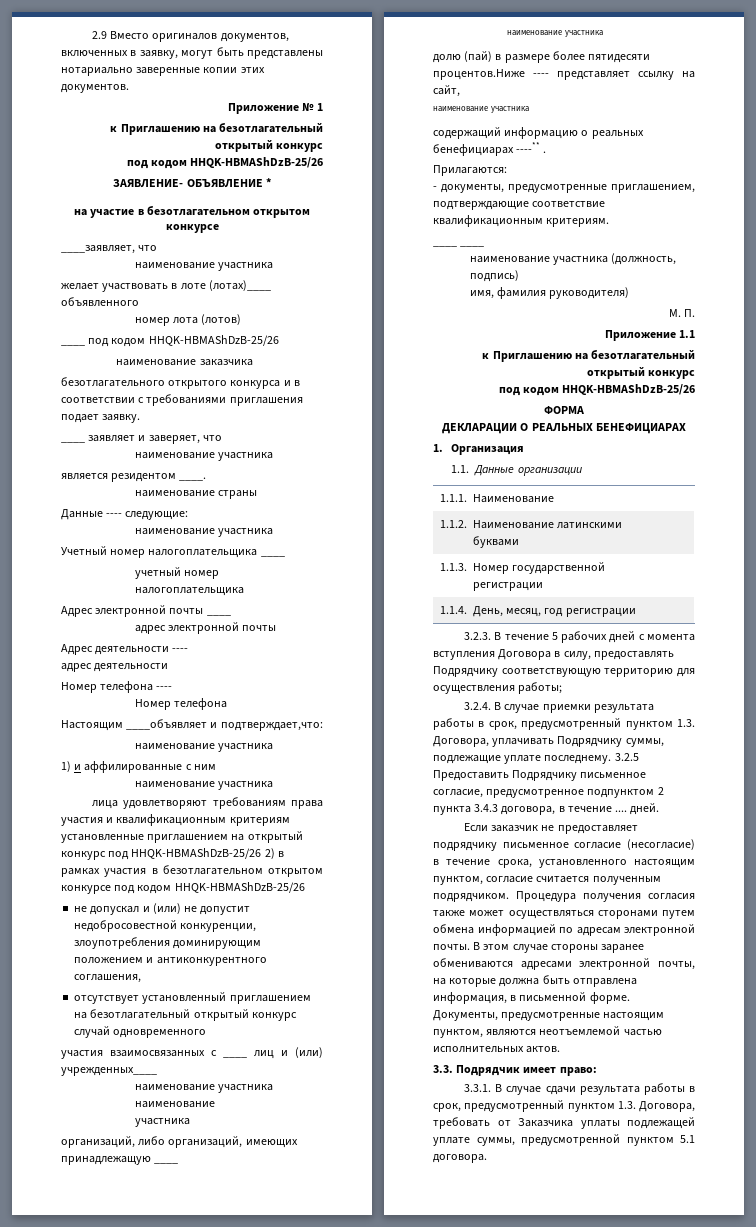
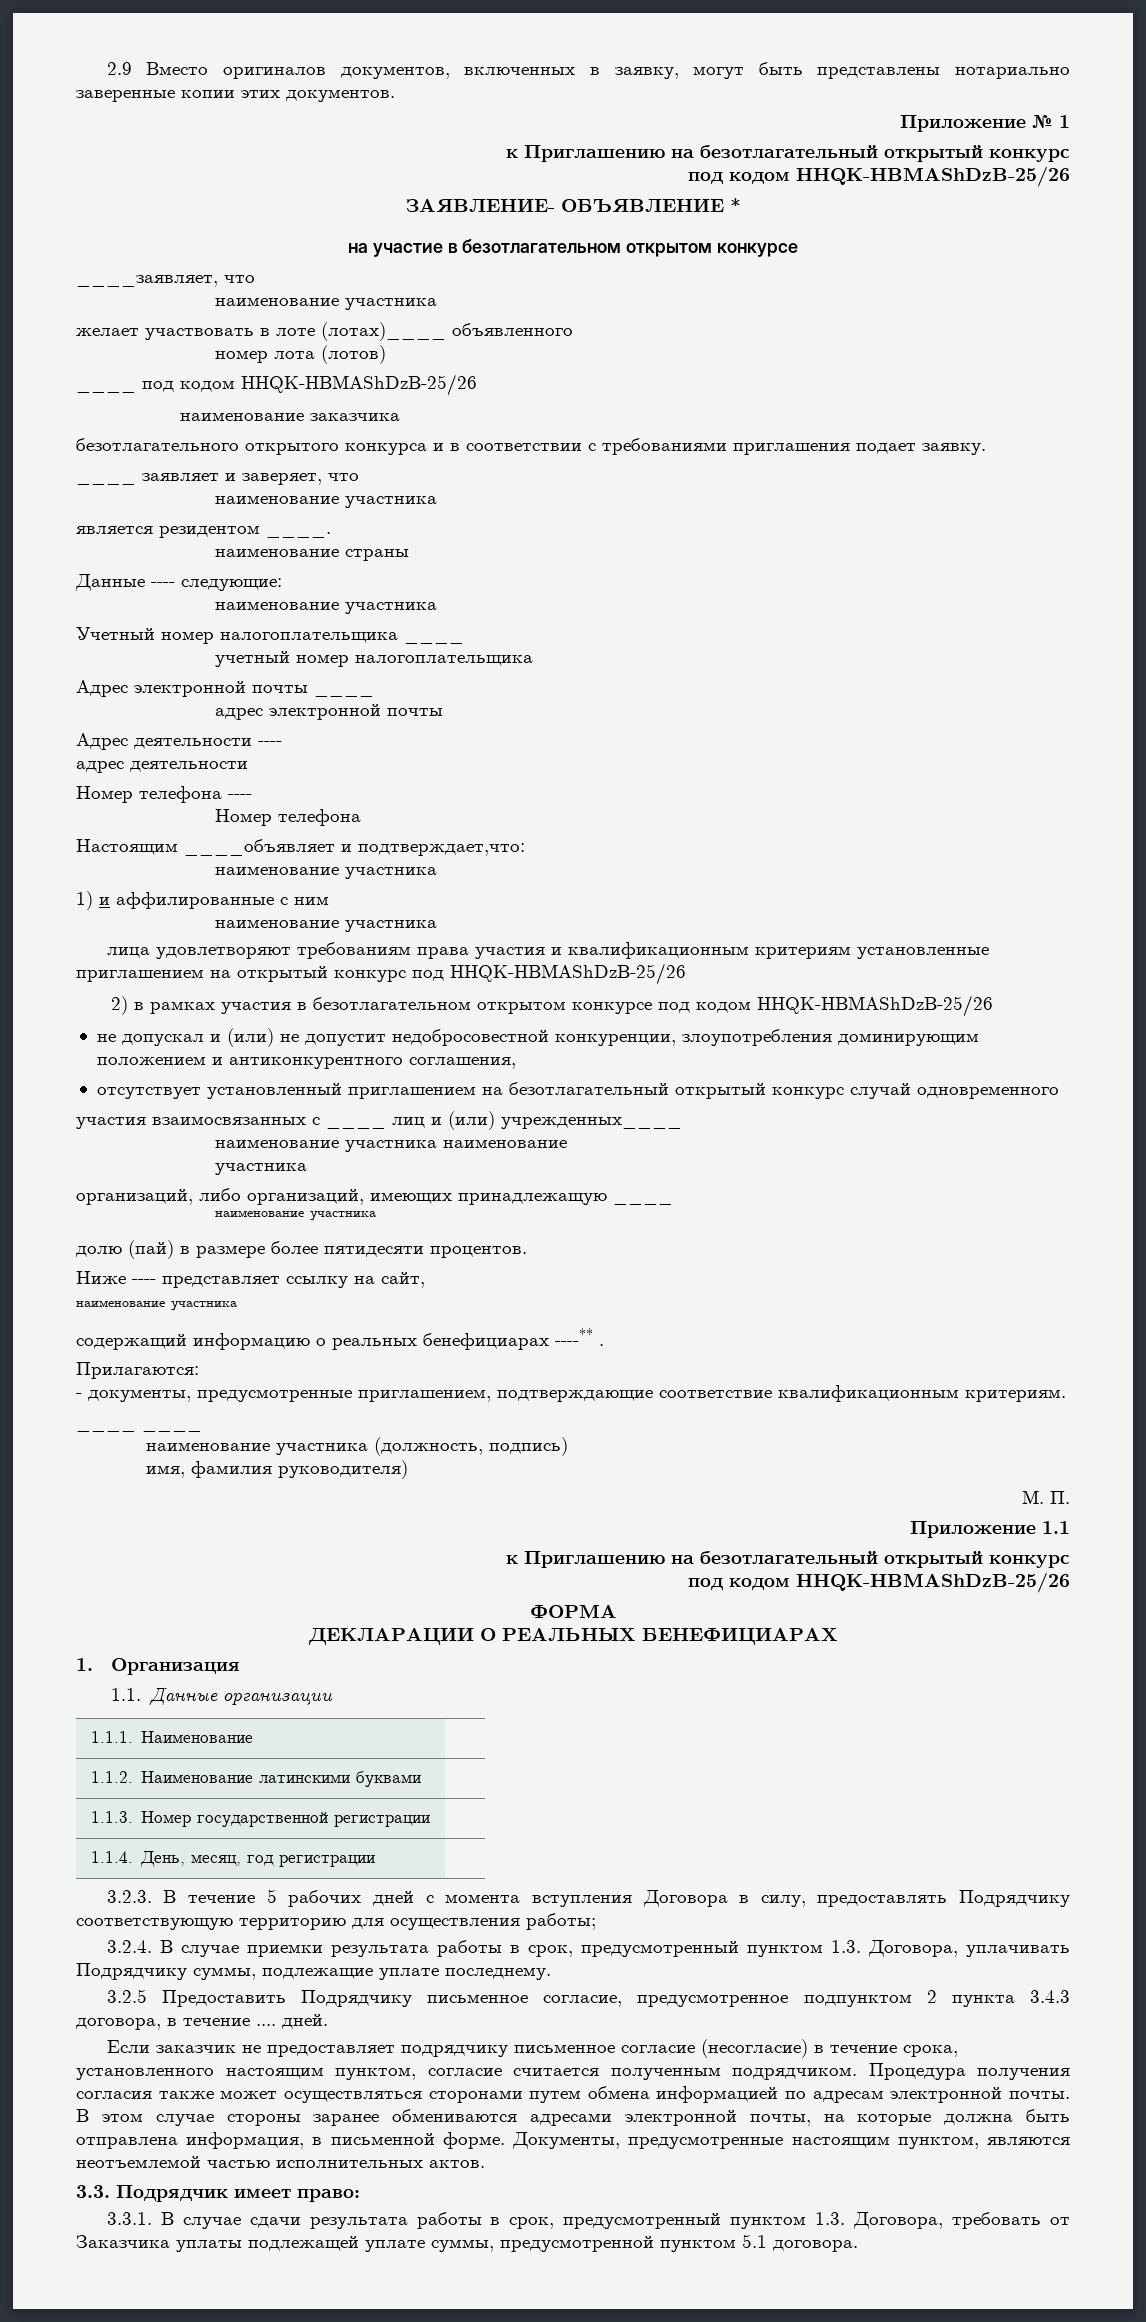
(262, 853) none -> (686, 974) //
[433,69,525,80] процентов.Ниже -> [430,1246,527,1258] [76,1271,126,1284] процентов. // Ниже
(612, 759) none -> (551, 1973) //

